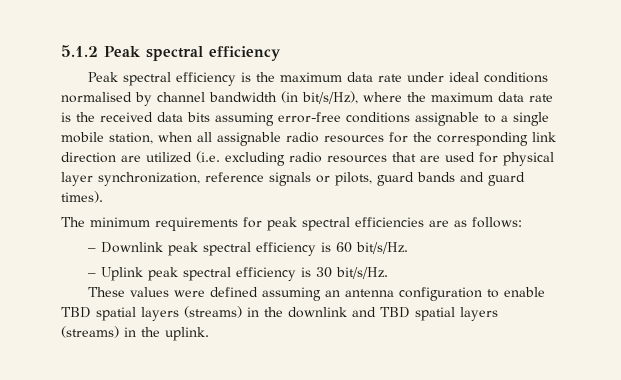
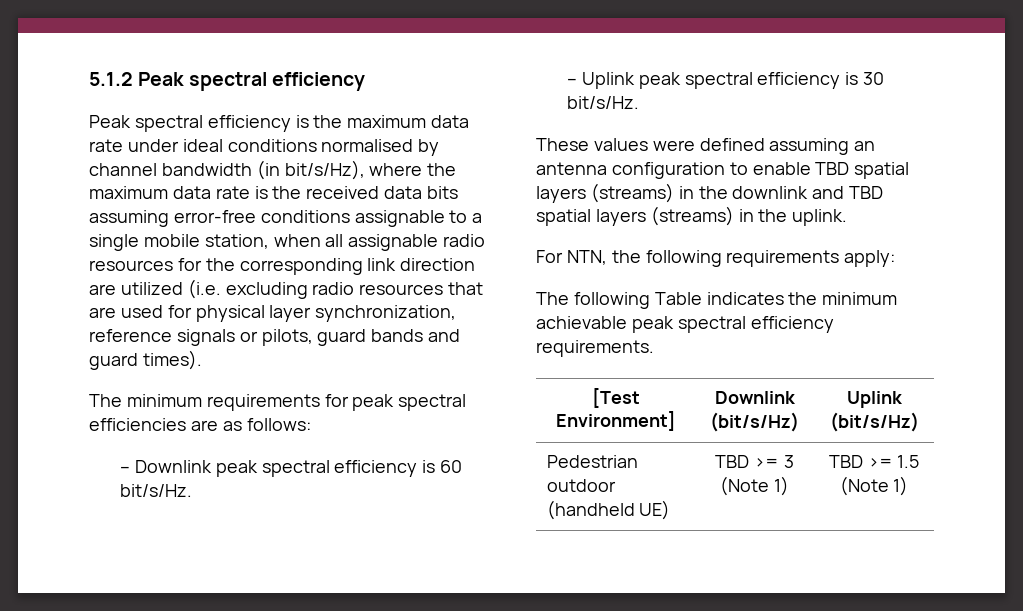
(209, 334) none -> [536,250,896,267] [536,292,898,309] [536,316,834,333] [536,340,654,357] [591,388,640,408] [555,411,676,431] [714,391,796,404] [710,412,799,432] [846,391,903,408] [829,412,919,432] [546,455,638,468] [546,479,616,492] [546,500,671,520] [715,455,794,468] [720,476,789,496] [828,455,920,468] [839,476,909,496] // For NTN, the following requirements apply: // The following Table indicates the minimum achievable peak spectral efficiency requirements. // [Test Environment] | Downlink (bit/s/Hz) | Uplink (bit/s/Hz) // Pedestrian outdoor (handheld UE) | TBD >= 3 (Note 1) | TBD >= 1.5 (Note 1)

